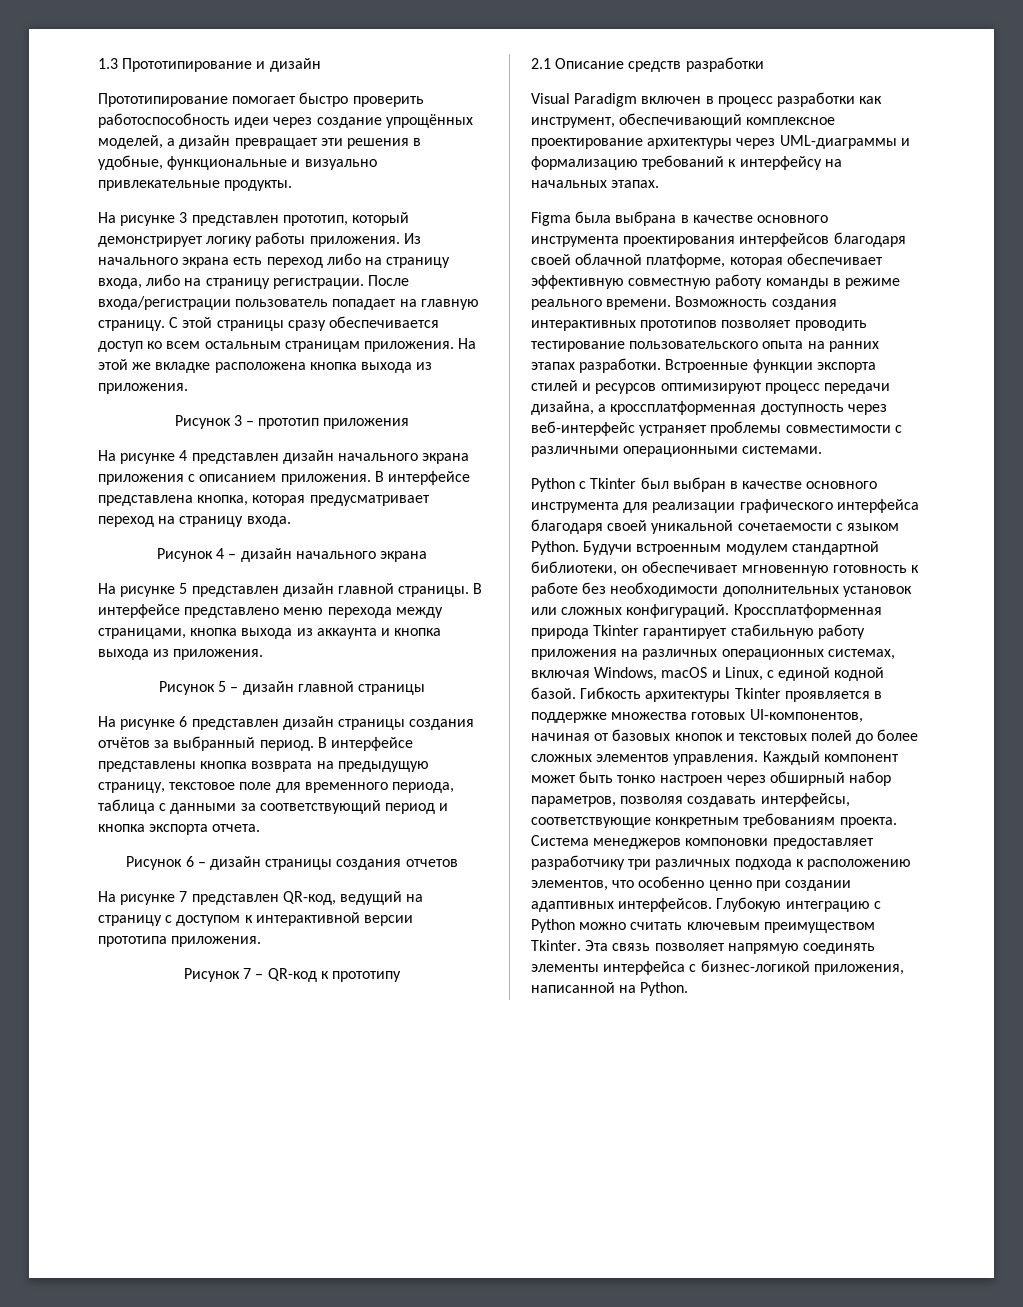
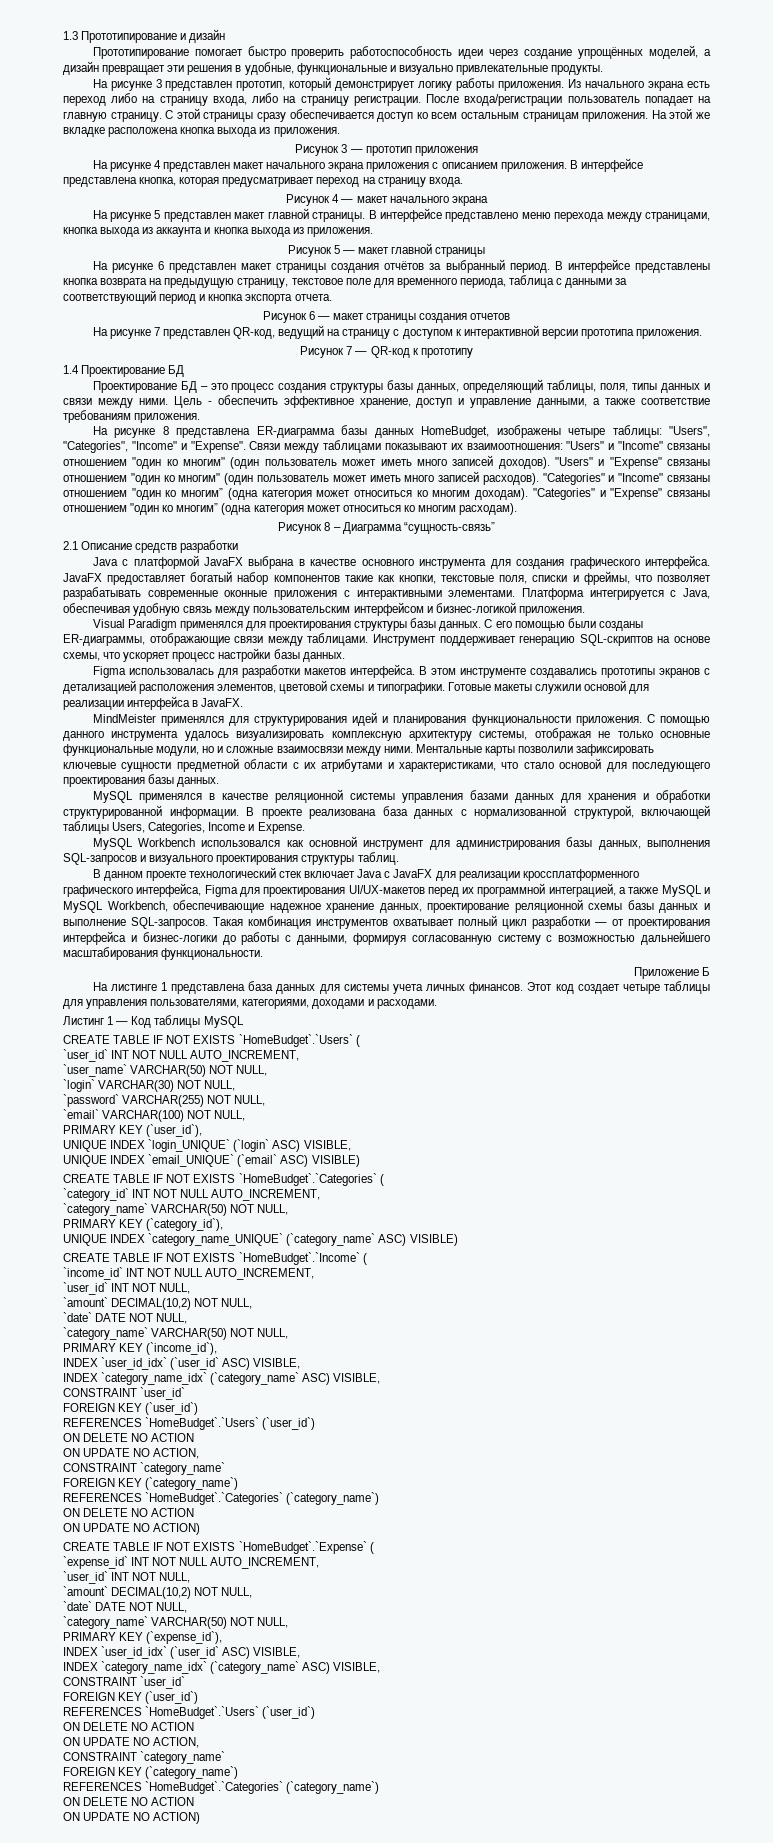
[246,421,254,426] – -> [350,149,363,153] —
[282,450,334,464] дизайн -> [233,162,265,169] макет
[228,548,292,562] – дизайн -> [341,196,388,203] — макет
[282,583,334,597] дизайн -> [234,212,266,219] макет
[230,681,294,695] – дизайн -> [342,247,390,254] — макет
[282,716,334,730] дизайн -> [241,263,273,270] макет
[197,856,261,870] – дизайн -> [317,313,364,320] — макет
[255,974,264,979] – -> [355,351,368,355] —
[531,57,764,72] [531,92,883,107] [531,113,836,128] [531,135,910,149] [531,155,842,170] [531,180,660,188] [531,211,612,226] 2.1 Описание средств разработки // Visual Paradigm включен в процесс разработки как инструмент, обеспечивающий комплексное проектирование архитектуры через UML-диаграммы и формализацию требований к интерфейсу на начальных этапах. // Figma была -> [63,365,185,377] [92,379,711,393] [63,395,711,408] [63,410,201,423] [92,425,710,438] [63,440,710,453] [63,455,710,469] [63,471,711,485] [63,488,710,500] [63,503,518,515] [278,522,495,534] [63,540,239,553] [92,555,243,569] 1.4 Проектирование БД // Проектирование БД – это процесс создания структуры базы данных, определяющий таблицы, поля, типы данных и связи между ними. Цель - обеспечить эффективное хранение, доступ и управление данными, а также соответствие требованиям приложения. // На рисунке 8 представлена ER-диаграмма базы данных HomeBudget, изображены четыре таблицы: "Users", "Categories", "Income" и "Expense". Связи между таблицами показывают их взаимоотношения: "Users" и "Income" связаны отношением "один ко многим" (один пользователь может иметь много записей доходов). "Users" и "Expense" связаны отношением "один ко многим" (один пользователь может иметь много записей расходов). "Categories" и "Income" связаны отношением "один ко многим” (одна категория может относиться ко многим доходам). "Categories" и "Expense" связаны отношением "один ко многим” (одна категория может относиться ко многим расходам). // Рисунок 8 – Диаграмма “сущность-связь” // 2.1 Описание средств разработки // Java с платформой JavaFX
[623,232,906,247] [531,253,883,268] [531,274,900,289] [531,296,837,310] [531,320,867,331] [531,341,879,352] [531,358,876,373] [531,380,890,394] [531,401,887,415] [531,421,902,436] [531,446,823,457] [531,477,878,492] [531,499,919,513] [531,519,899,534] [531,541,879,555] [531,561,919,576] [531,582,912,597] [531,604,882,618] [531,624,865,639] [531,649,895,660] [531,667,885,681] [531,687,882,702] [531,709,863,723] [531,729,919,744] [531,751,899,765] [531,771,892,786] [531,793,850,807] [531,813,897,828] [531,835,874,849] [531,855,911,870] [531,876,851,891] [531,897,881,912] [531,919,875,933] [531,940,875,954] [531,960,904,975] [531,982,689,996] проектирования интерфейсов благодаря своей облачной платформе, которая обеспечивает эффективную совместную работу команды в режиме реального времени. Возможность создания интерактивных прототипов позволяет проводить тестирование пользовательского опыта на ранних этапах разработки. Встроенные функции экспорта стилей и ресурсов оптимизируют процесс передачи дизайна, а кроссплатформенная доступность через веб-интерфейс устраняет проблемы совместимости с различными операционными системами. // Python с Tkinter был выбран в качестве основного инструмента для реализации графического интерфейса благодаря своей уникальной сочетаемости с языком Python. Будучи встроенным модулем стандартной библиотеки, он обеспечивает мгновенную готовность к работе без необходимости дополнительных установок или сложных конфигураций. Кроссплатформенная природа Tkinter гарантирует стабильную работу приложения на различных операционных системах, включая Windows, macOS и Linux, с единой кодной базой. Гибкость архитектуры Tkinter проявляется в поддержке множества готовых UI-компонентов, начиная от базовых кнопок и текстовых полей до более сложных элементов управления. Каждый компонент может быть тонко настроен через обширный набор параметров, позволяя создавать интерфейсы, соответствующие конкретным требованиям проекта. Система менеджеров компоновки предоставляет разработчику три различных подхода к расположению элементов, что особенно ценно при создании адаптивных интерфейсов. Глубокую интеграцию с Python можно считать ключевым преимуществом Tkinter. Эта связь позволяет напрямую соединять элементы интерфейса с бизнес-логикой приложения, написанной на Python. -> [490,555,710,569] [63,571,711,585] [63,587,710,600] [63,602,585,616] [92,618,643,631] [63,633,710,646] [63,648,345,662] [92,664,711,678] [63,680,650,694] [63,696,244,710] [92,712,710,726] [63,728,710,741] [63,744,655,756] [63,758,710,772] [63,774,220,787] [92,789,711,803] [63,805,710,819] [63,821,305,834] [92,836,710,850] [63,852,399,865] [92,867,639,881] [63,883,710,897] [63,899,710,913] [63,915,710,929] [63,931,710,945] [63,947,264,960] [633,967,710,979] [92,981,710,994] [63,999,437,1009] [63,1015,244,1028] [63,1034,360,1047] [63,1049,300,1062] [63,1064,268,1077] [63,1079,236,1092] [63,1094,266,1107] [63,1109,246,1122] [63,1124,203,1137] [63,1139,351,1152] [63,1154,360,1167] [63,1173,384,1186] [63,1188,321,1201] [63,1203,289,1216] [63,1218,224,1231] [63,1233,458,1246] [63,1252,367,1265] [63,1267,315,1280] [63,1282,191,1295] [63,1297,253,1310] [63,1312,188,1324] [63,1327,289,1340] [63,1342,218,1355] [63,1357,301,1370] [63,1372,381,1385] [63,1387,186,1400] [63,1402,199,1415] [63,1417,316,1430] [63,1433,195,1442] [63,1448,200,1459] [63,1462,226,1475] [63,1477,239,1490] [63,1492,380,1505] [63,1508,195,1517] [63,1523,201,1535] [63,1541,374,1554] [63,1556,320,1569] [63,1571,191,1584] [63,1586,253,1599] [63,1601,188,1613] [63,1616,289,1629] [63,1631,223,1644] [63,1646,301,1659] [63,1661,381,1674] [63,1676,186,1689] [63,1691,199,1704] [63,1706,316,1719] [63,1722,195,1731] [63,1737,200,1748] [63,1751,226,1764] [63,1766,239,1779] [63,1781,380,1794] [63,1797,195,1806] [63,1812,201,1824] для создания графического интерфейса. JavaFX предоставляет богатый набор компонентов такие как кнопки, текстовые поля, списки и фреймы, что позволяет разрабатывать современные оконные приложения с интерактивными элементами. Платформа интегрируется с Java, обеспечивая удобную связь между пользовательским интерфейсом и бизнес-логикой приложения. // Visual Paradigm применялся для проектирования структуры базы данных. С его помощью были созданы ER-диаграммы, отображающие связи между таблицами. Инструмент поддерживает генерацию SQL-скриптов на основе схемы, что ускоряет процесс настройки базы данных. // Figma использовалась для разработки макетов интерфейса. В этом инструменте создавались прототипы экранов с детализацией расположения элементов, цветовой схемы и типографики. Готовые макеты служили основой для реализации интерфейса в JavaFX. // MindMeister применялся для структурирования идей и планирования функциональности приложения. С помощью данного инструмента удалось визуализировать комплексную архитектуру системы, отображая не только основные функциональные модули, но и сложные взаимосвязи между ними. Ментальные карты позволили зафиксировать ключевые сущности предметной области с их атрибутами и характеристиками, что стало основой для последующего проектирования базы данных. // MySQL применялся в качестве реляционной системы управления базами данных для хранения и обработки структурированной информации. В проекте реализована база данных с нормализованной структурой, включающей таблицы Users, Categories, Income и Expense. // MySQL Workbench использовался как основной инструмент для администрирования базы данных, выполнения SQL-запросов и визуального проектирования структуры таблиц. // В данном проекте технологический стек включает Java с JavaFX для реализации кроссплатформенного графического интерфейса, Figma для проектирования UI/UX-макетов перед их программной интеграцией, а также MySQL и MySQL Workbench, обеспечивающие надежное хранение данных, проектирование реляционной схемы базы данных и выполнение SQL-запросов. Такая комбинация инструментов охватывает полный цикл разработки — от проектирования интерфейса и бизнес-логики до работы с данными, формируя согласованную систему с возможностью дальнейшего масштабирования функциональности. // Приложение Б // На листинге 1 представлена база данных для системы учета личных финансов. Этот код создает четыре таблицы для управления пользователями, категориями, доходами и расходами. // Листинг 1 — Код таблицы MySQL // CREATE TABLE IF NOT EXISTS `HomeBudget`.`Users` ( // `user_id` INT NOT NULL AUTO_INCREMENT, // `user_name` VARCHAR(50) NOT NULL, // `login` VARCHAR(30) NOT NULL, // `password` VARCHAR(255) NOT NULL, // `email` VARCHAR(100) NOT NULL, // PRIMARY KEY (`user_id`), // UNIQUE INDEX `login_UNIQUE` (`login` ASC) VISIBLE, // UNIQUE INDEX `email_UNIQUE` (`email` ASC) VISIBLE) // CREATE TABLE IF NOT EXISTS `HomeBudget`.`Categories` ( // `category_id` INT NOT NULL AUTO_INCREMENT, // `category_name` VARCHAR(50) NOT NULL, // PRIMARY KEY (`category_id`), // UNIQUE INDEX `category_name_UNIQUE` (`category_name` ASC) VISIBLE) // CREATE TABLE IF NOT EXISTS `HomeBudget`.`Income` ( // `income_id` INT NOT NULL AUTO_INCREMENT, // `user_id` INT NOT NULL, // `amount` DECIMAL(10,2) NOT NULL, // `date` DATE NOT NULL, // `category_name` VARCHAR(50) NOT NULL, // PRIMARY KEY (`income_id`), // INDEX `user_id_idx` (`user_id` ASC) VISIBLE, // INDEX `category_name_idx` (`category_name` ASC) VISIBLE, // CONSTRAINT `user_id` // FOREIGN KEY (`user_id`) // REFERENCES `HomeBudget`.`Users` (`user_id`) // ON DELETE NO ACTION // ON UPDATE NO ACTION, // CONSTRAINT `category_name` // FOREIGN KEY (`category_name`) // REFERENCES `HomeBudget`.`Categories` (`category_name`) // ON DELETE NO ACTION // ON UPDATE NO ACTION) // CREATE TABLE IF NOT EXISTS `HomeBudget`.`Expense` ( // `expense_id` INT NOT NULL AUTO_INCREMENT, // `user_id` INT NOT NULL, // `amount` DECIMAL(10,2) NOT NULL, // `date` DATE NOT NULL, // `category_name` VARCHAR(50) NOT NULL, // PRIMARY KEY (`expense_id`), // INDEX `user_id_idx` (`user_id` ASC) VISIBLE, // INDEX `category_name_idx` (`category_name` ASC) VISIBLE, // CONSTRAINT `user_id` // FOREIGN KEY (`user_id`) // REFERENCES `HomeBudget`.`Users` (`user_id`) // ON DELETE NO ACTION // ON UPDATE NO ACTION, // CONSTRAINT `category_name` // FOREIGN KEY (`category_name`) // REFERENCES `HomeBudget`.`Categories` (`category_name`) // ON DELETE NO ACTION // ON UPDATE NO ACTION)

